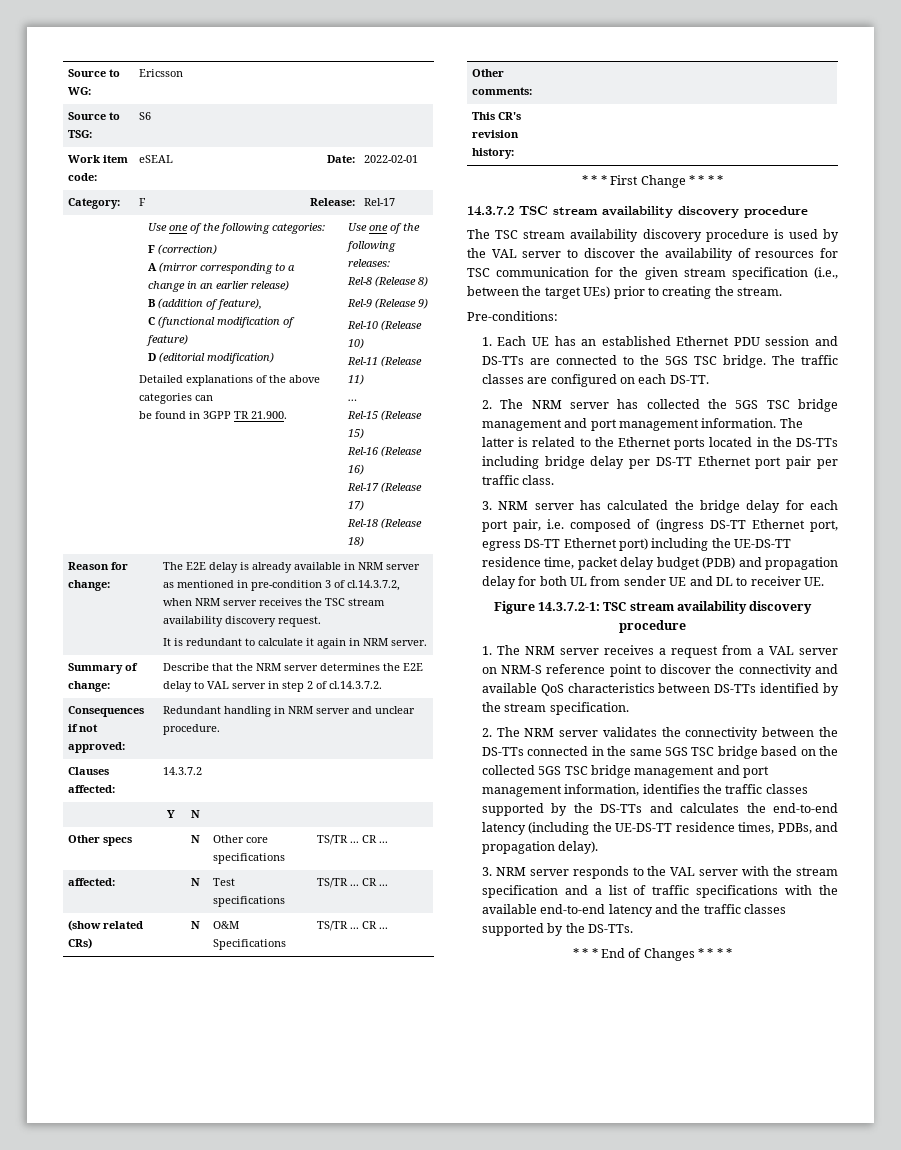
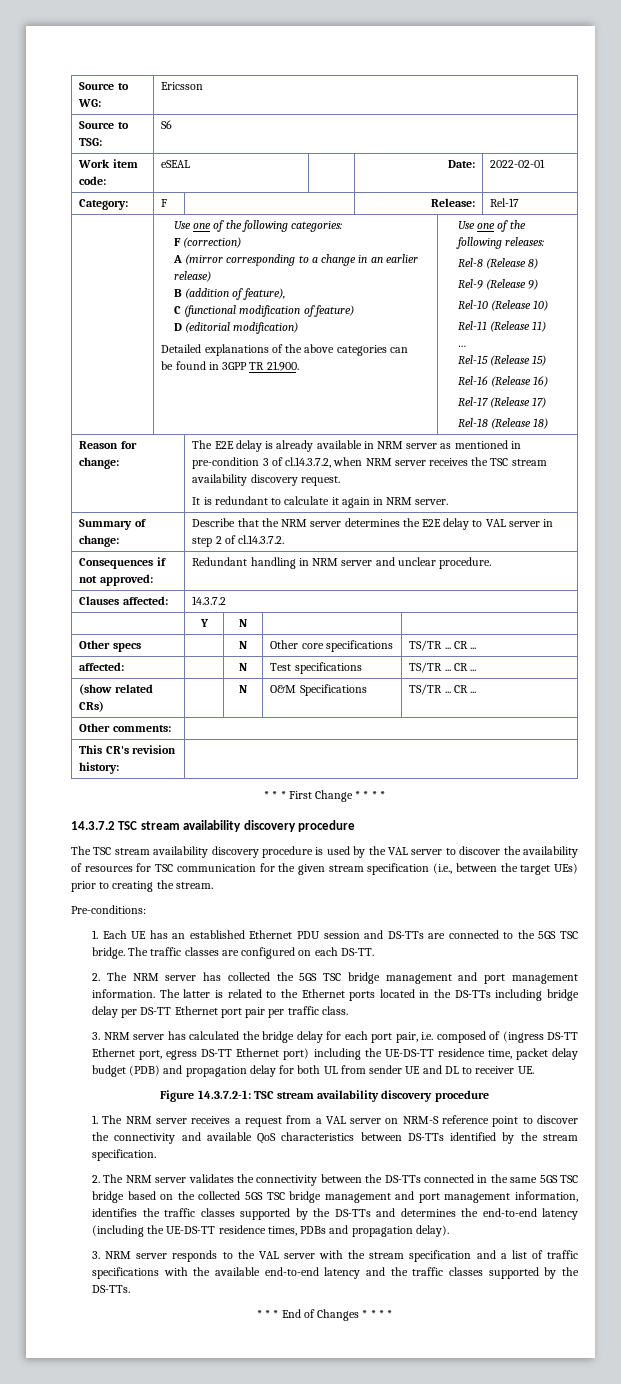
[680,803,740,813] calculates -> [400,1208,456,1217] determines
[777,823,812,834] PDBs, -> [300,1226,327,1234] PDBs

